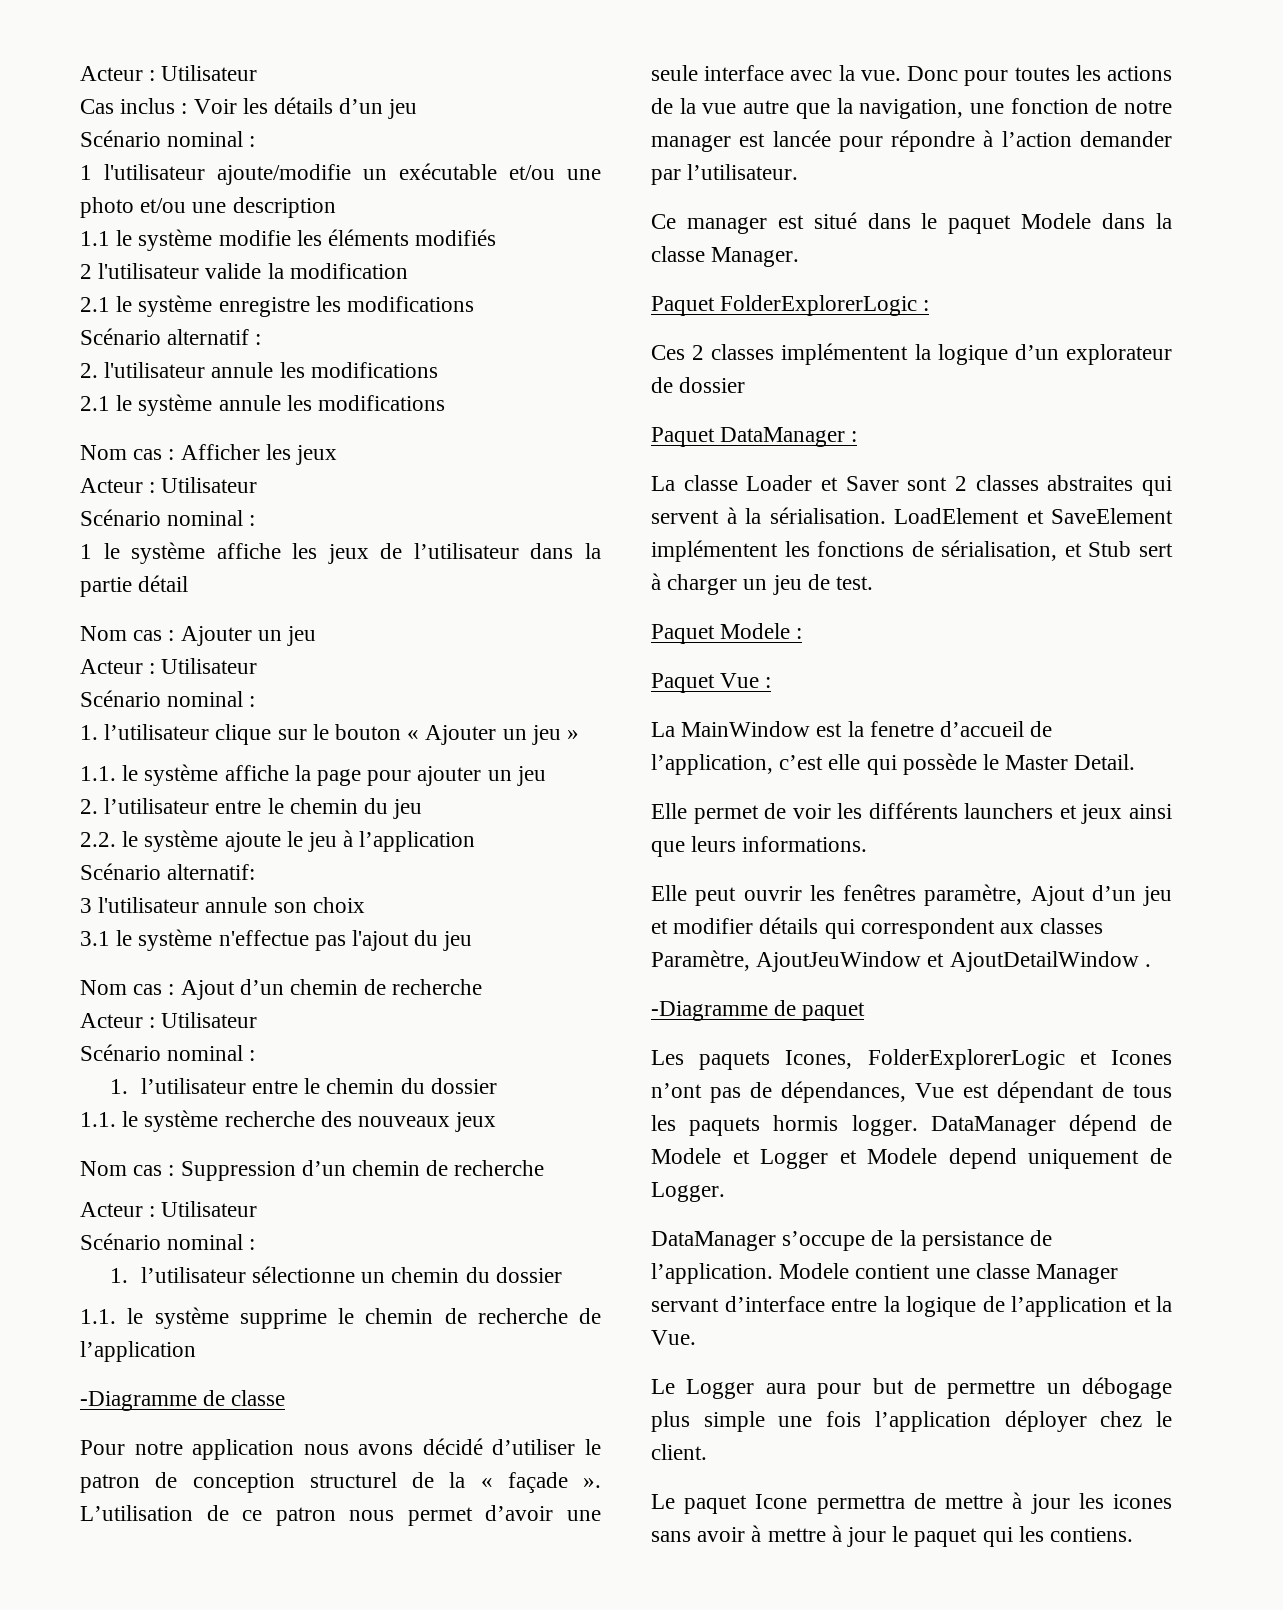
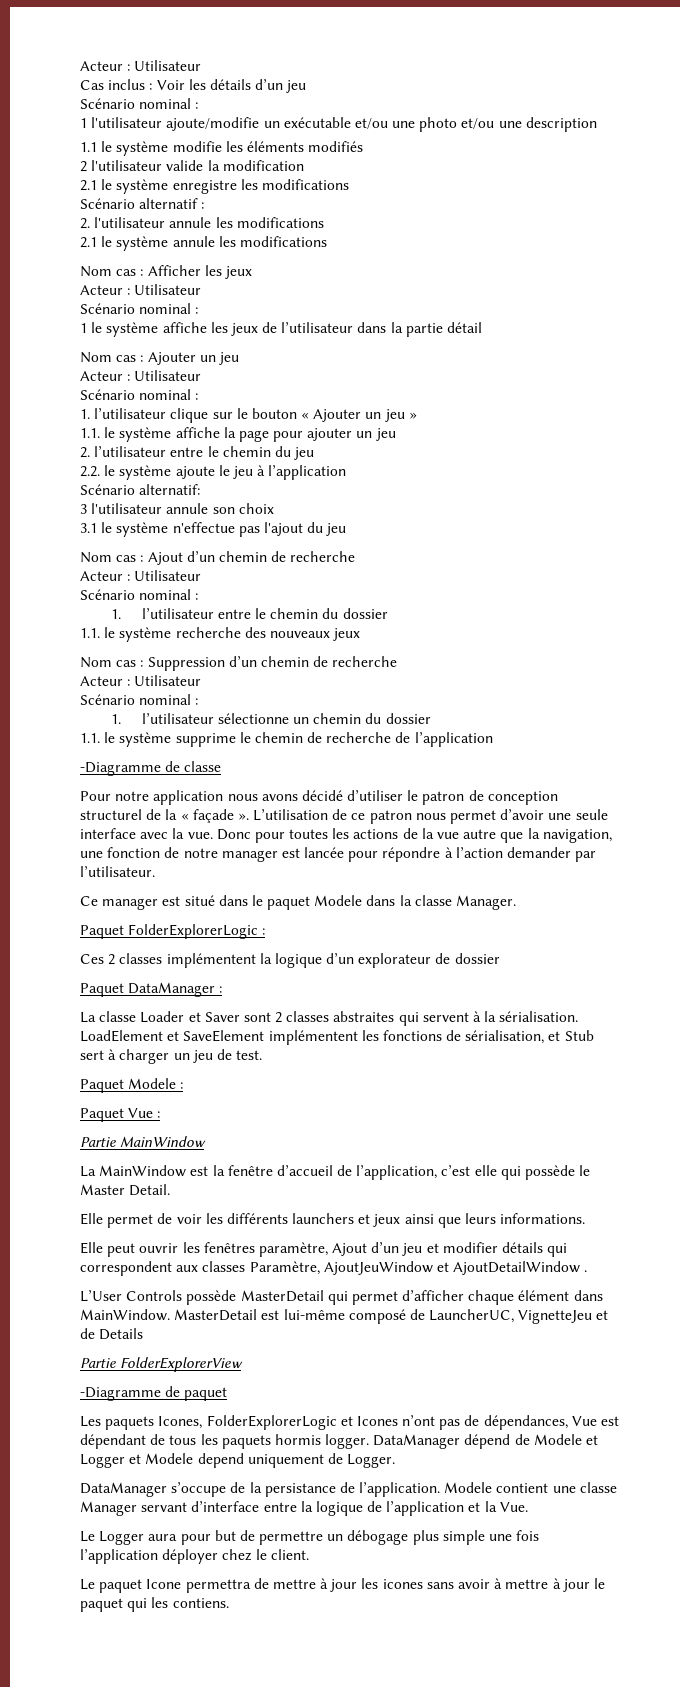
(772, 682) none -> [80,1136,207,1147] // Partie MainWindow
[869,721,934,737] fenetre -> [227,1165,273,1176] fenêtre
(1151, 965) none -> [80,1290,603,1305] [80,1309,609,1324] [80,1328,144,1340] [80,1357,244,1372] // L’User Controls possède MasterDetail qui permet d’afficher chaque élément dans MainWindow. MasterDetail est lui-même composé de LauncherUC, VignetteJeu et de Details // Partie FolderExplorerView

